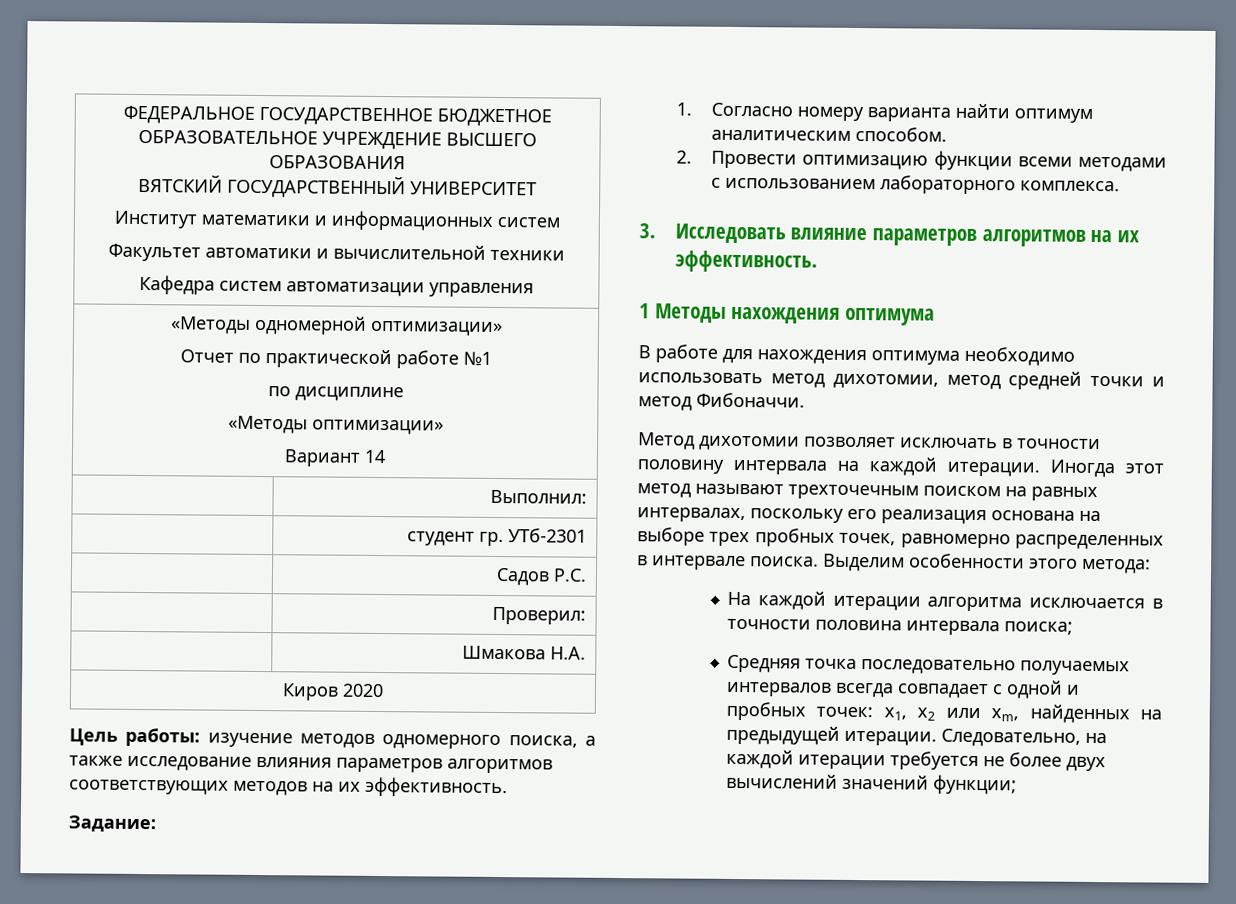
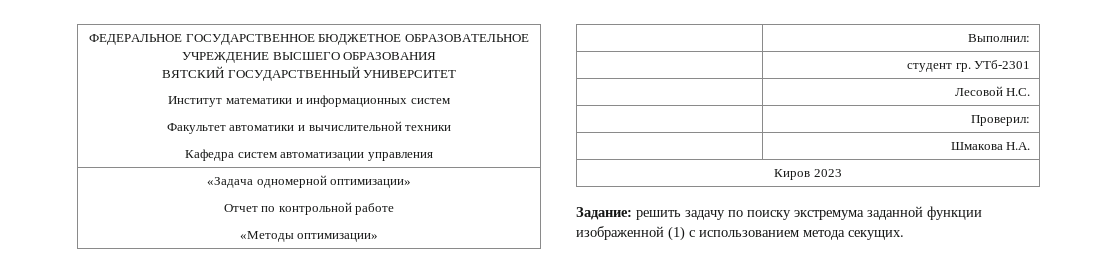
[169,316,251,334] «Методы -> [206,177,253,188] «Задача
[264,349,492,369] [267,386,404,402] практической работе №1 // по дисциплине -> [278,202,395,215] контрольной работе
[284,449,386,467] // Вариант 14 -> (379, 237) none
[495,567,587,586] Садов Р.С. -> [954,86,1031,96] Лесовой Н.С.
[342,683,384,698] [69,727,596,750] [69,755,553,774] [69,776,508,798] [68,815,156,833] [675,102,1094,123] [711,126,948,142] [675,150,1167,172] [711,175,1121,195] [639,223,1139,247] [674,250,818,273] [639,303,936,326] [638,344,1075,366] [638,371,1165,390] [638,392,805,411] [638,432,1101,451] [637,457,1164,478] [637,483,1098,502] [637,507,1101,525] [637,527,1164,550] [637,553,1151,574] [727,591,1163,612] [727,618,1074,636] [727,654,1131,676] [726,680,1081,699] [726,701,1162,724] [726,725,1108,747] [726,749,1107,772] [726,773,1018,795] 2020 // Цель работы: изучение методов одномерного поиска, а также исследование влияния параметров алгоритмов соответствующих методов на их эффективность. // Задание: // 1. Согласно номеру варианта найти оптимум аналитическим способом. // 2. Провести оптимизацию функции всеми методами с использованием лабораторного комплекса. // 3. Исследовать влияние параметров алгоритмов на их эффективность. // 1 Методы нахождения оптимума // В работе для нахождения оптимума необходимо использовать метод дихотомии, метод средней точки и метод Фибоначчи. // Метод дихотомии позволяет исключать в точности половину интервала на каждой итерации. Иногда этот метод называют трехточечным поиском на равных интервалах, поскольку его реализация основана на выборе трех пробных точек, равномерно распределенных в интервале поиска. Выделим особенности этого метода: // На каждой итерации алгоритма исключается в точности половина интервала поиска; // Средняя точка последовательно получаемых интервалов всегда совпадает с одной и пробных точек: х1, х2 или хm, найденных на предыдущей итерации. Следовательно, на каждой итерации требуется не более двух вычислений значений функции; -> [813,169,842,177] [576,206,982,220] [576,226,904,241] 2023 // Задание: решить задачу по поиску экстремума заданной функции изображенной (1) с использованием метода секущих.

